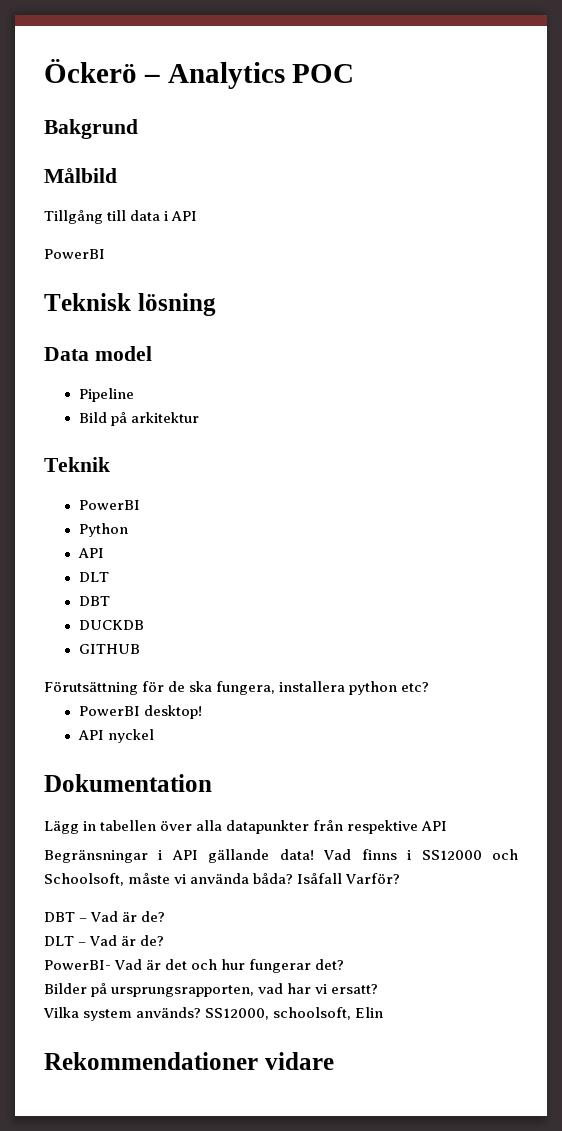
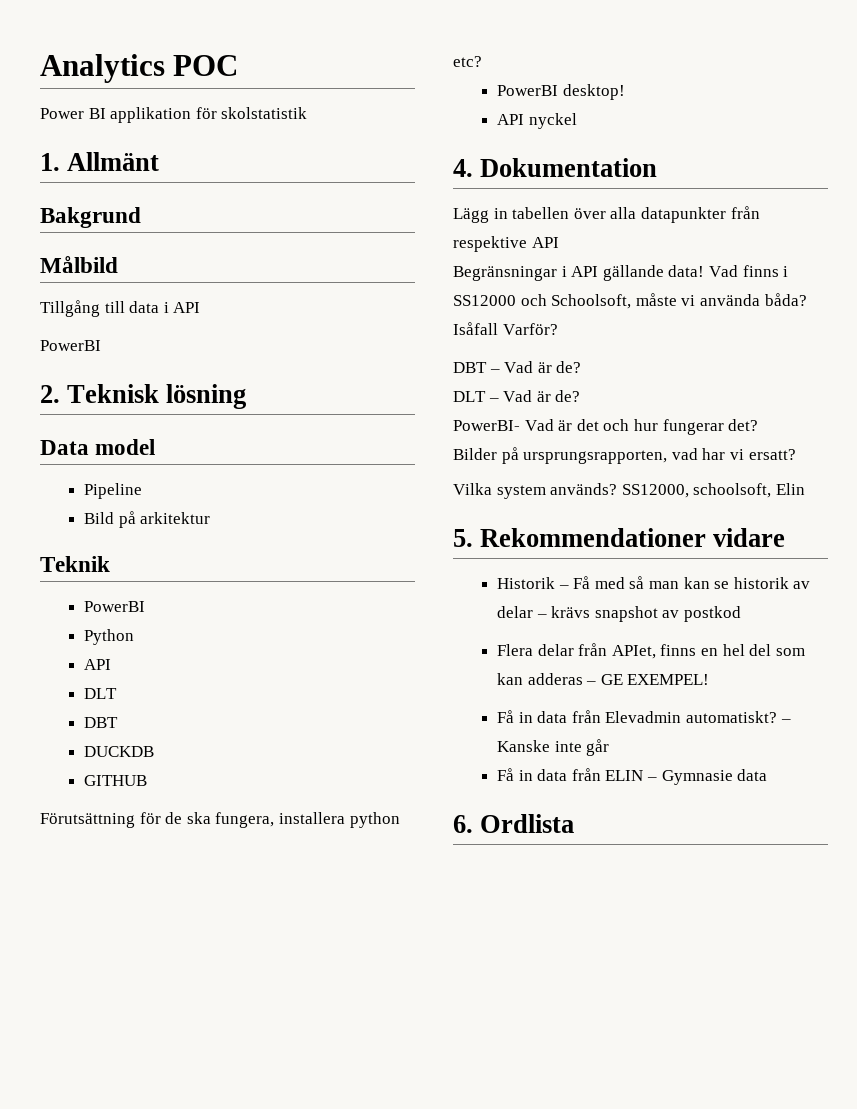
[44,59,160,83] Öckerö – -> (40, 68) none
(355, 73) none -> [40,107,308,123] [40,152,160,171] // Power BI applikation för skolstatistik // 1. Allmänt
(105, 254) none -> [40,385,60,403] 2.
(154, 736) none -> [453,159,473,177] 4.
(384, 1012) none -> [453,529,473,547] 5.
(334, 1061) none -> [497,576,811,589] [497,606,742,622] [497,643,805,659] [497,673,710,685] [497,710,791,723] [497,739,610,756] [497,768,768,785] [453,814,575,833] // Historik – Få med så man kan se historik av delar – krävs snapshot av postkod // Flera delar från APIet, finns en hel del som kan adderas – GE EXEMPEL! // Få in data från Elevadmin automatiskt? – Kanske inte går // Få in data från ELIN – Gymnasie data // 6. Ordlista

